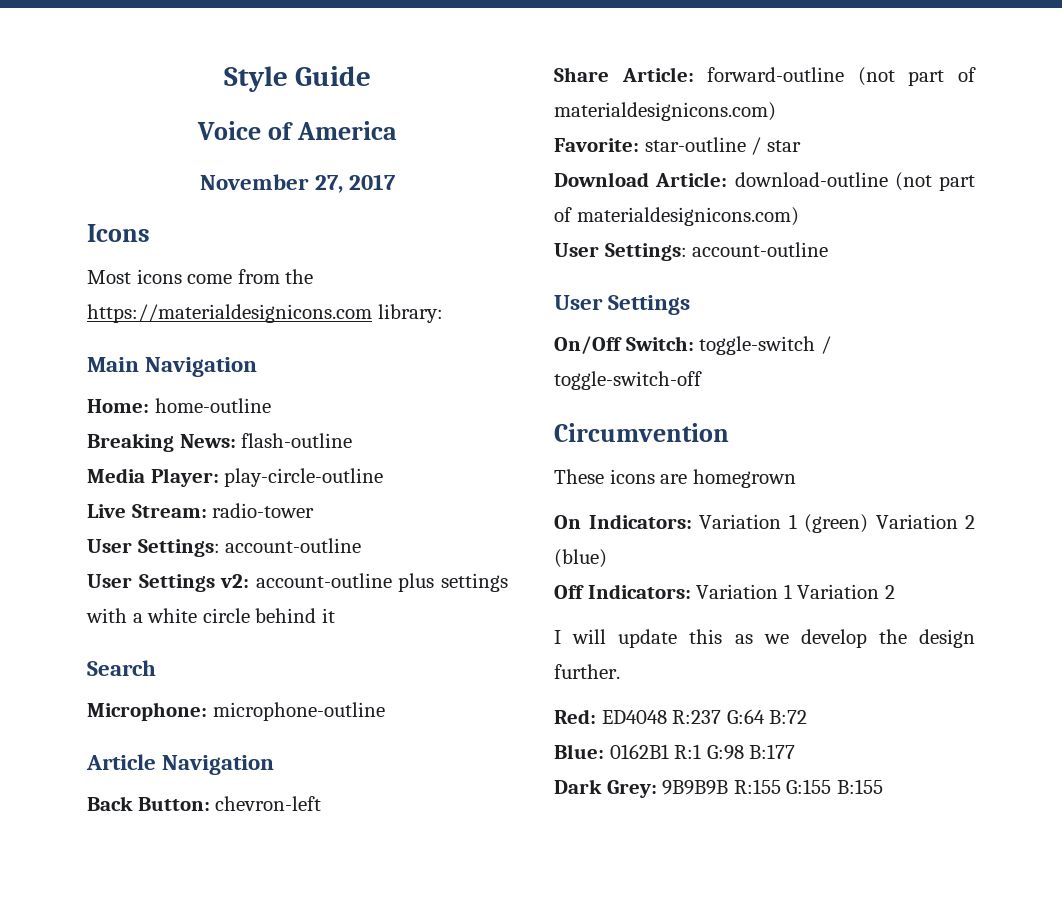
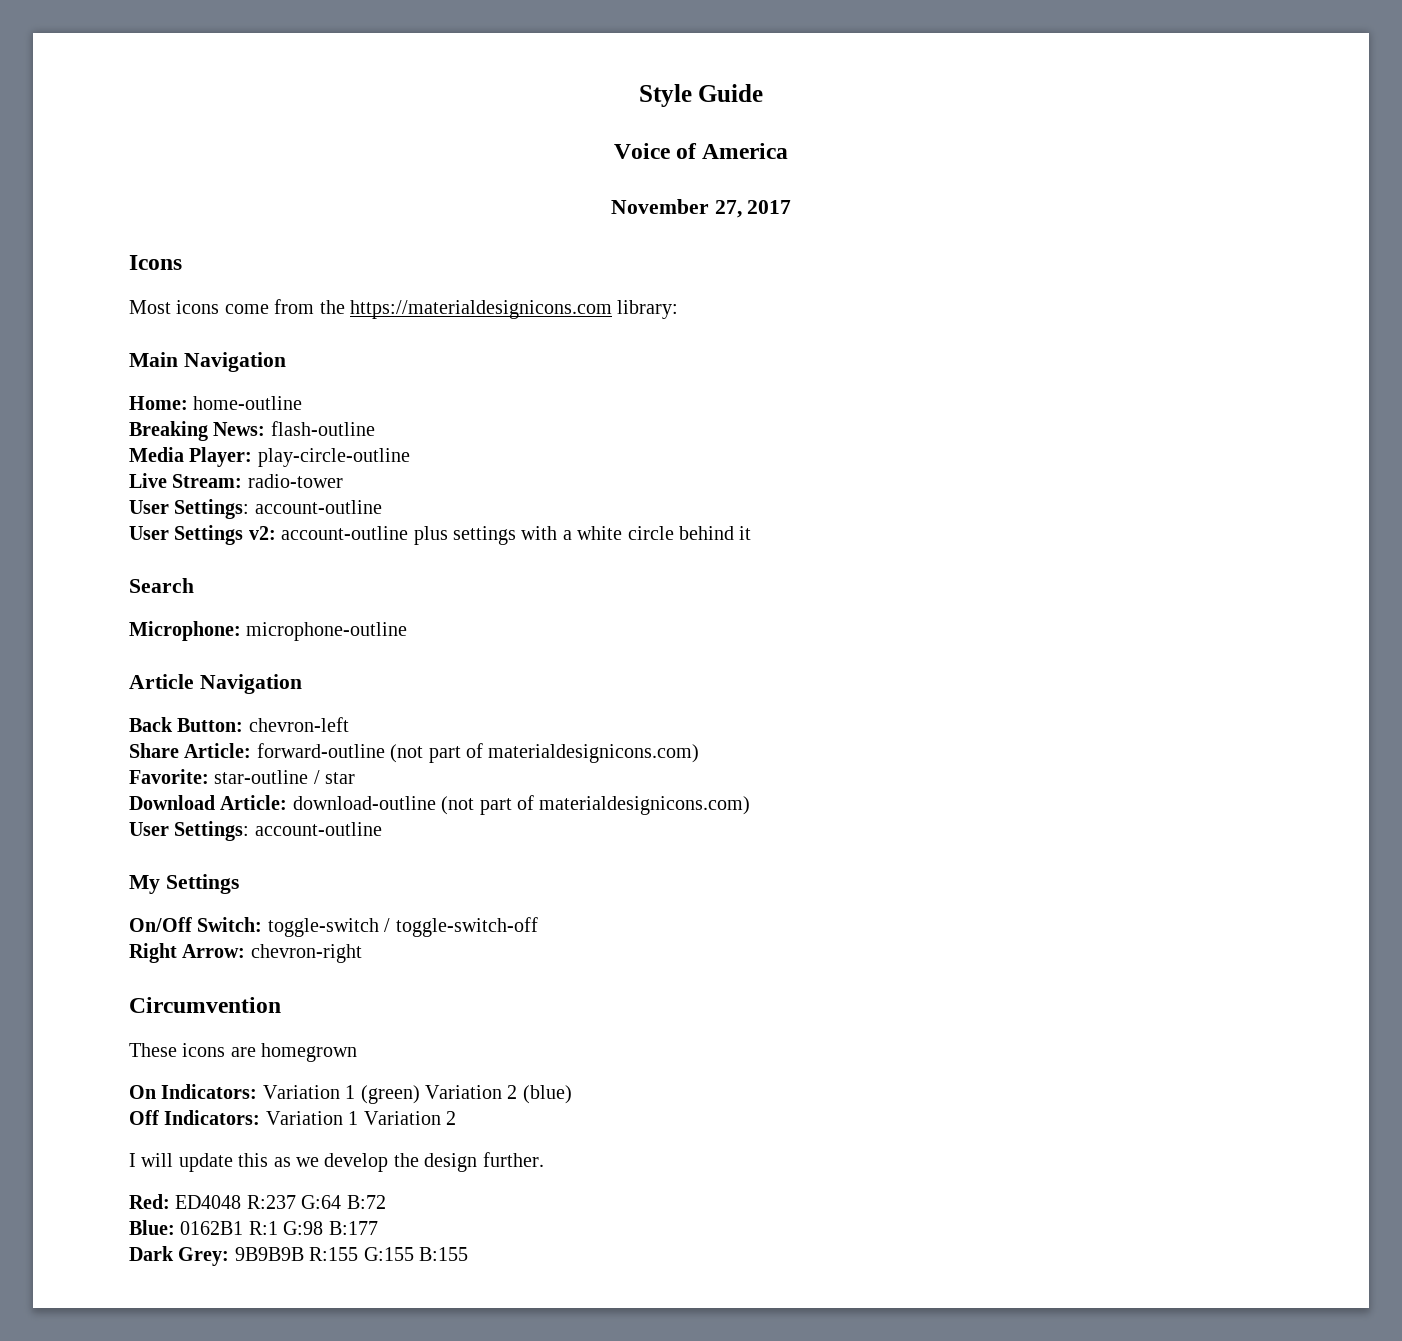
[554,295,603,310] User -> [129,875,160,894] My
(702, 380) none -> [129,943,362,963] // Right Arrow: chevron-right

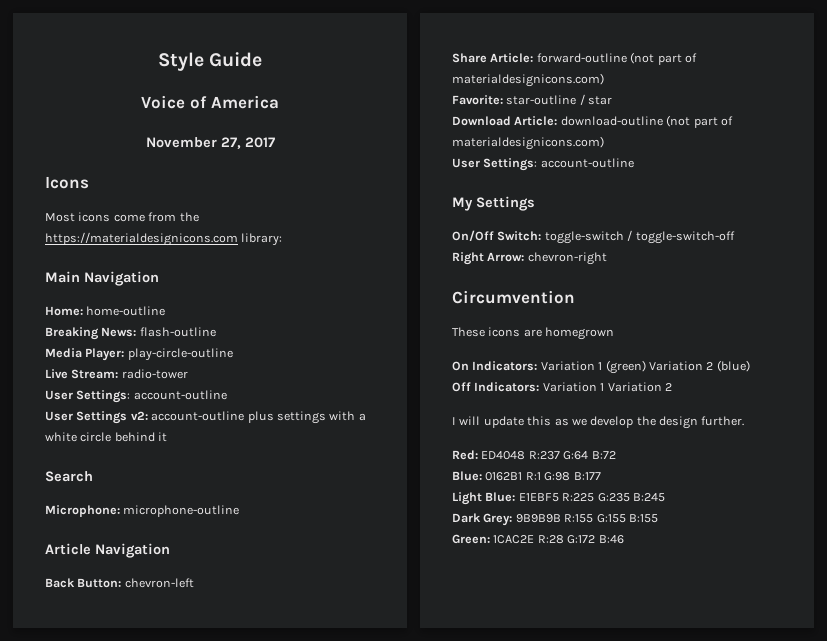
(378, 1228) none -> [452,492,665,505] // Light Blue: E1EBF5 R:225 G:235 B:245
(468, 1254) none -> [452,534,624,544] // Green: 1CAC2E R:28 G:172 B:46

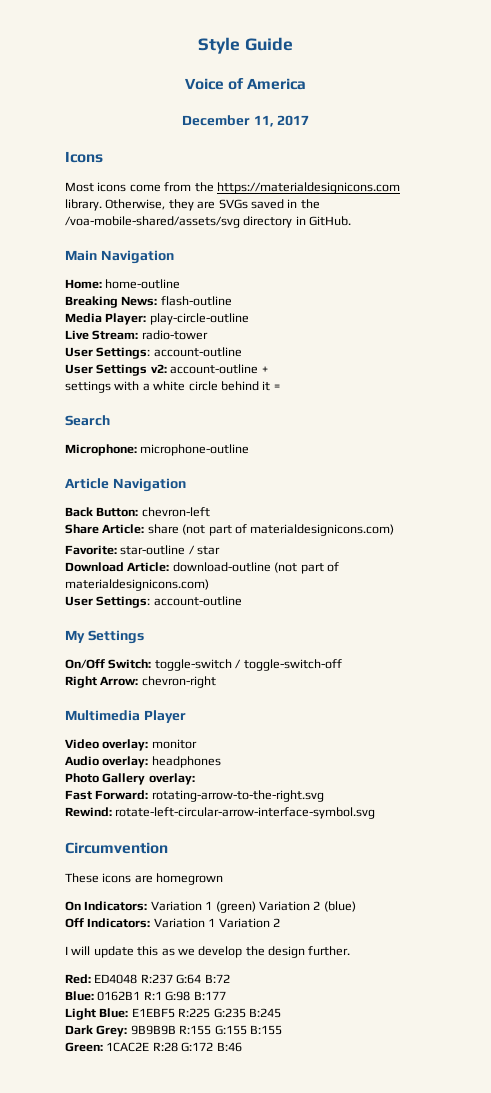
[145,137,241,149] November 27, -> [181,115,274,127] December 11,
[241,233,283,246] library: -> [65,199,320,211] [65,216,352,228] library. Otherwise, they are SVGs saved in the /voa-mobile-shared/assets/svg directory in GitHub.
[247,411,274,423] plus -> [261,366,268,373] + //
(168, 437) none -> [273,384,280,390] =
[536,53,627,63] forward-outline -> [147,524,179,534] share
(607, 258) none -> [65,710,186,723] [65,739,197,751] [65,756,221,768] [65,773,195,785] [65,790,324,802] [65,807,376,819] // Multimedia Player // Video overlay: monitor // Audio overlay: headphones // Photo Gallery overlay: // Fast Forward: rotating-arrow-to-the-right.svg // Rewind: rotate-left-circular-arrow-interface-symbol.svg

